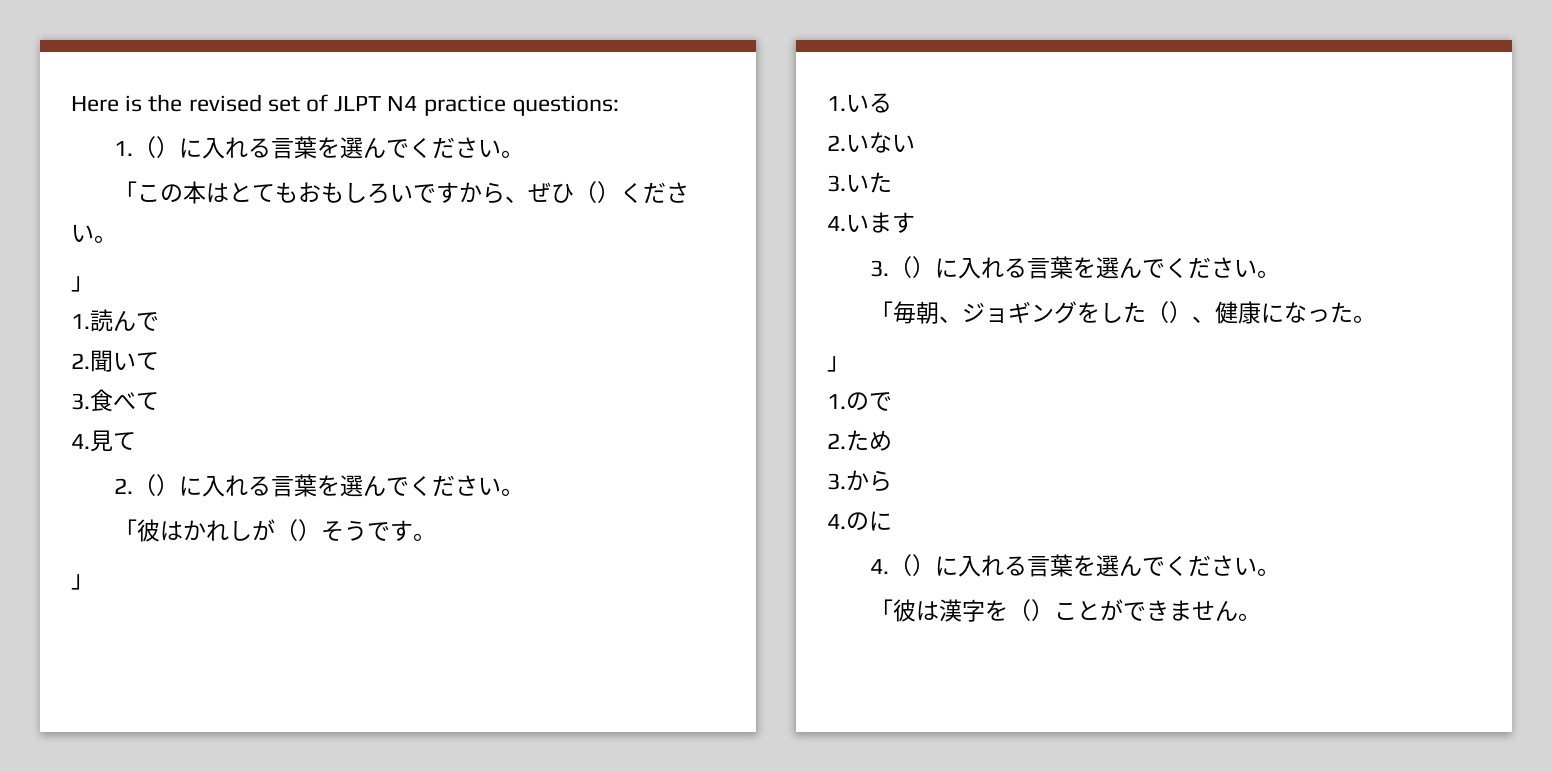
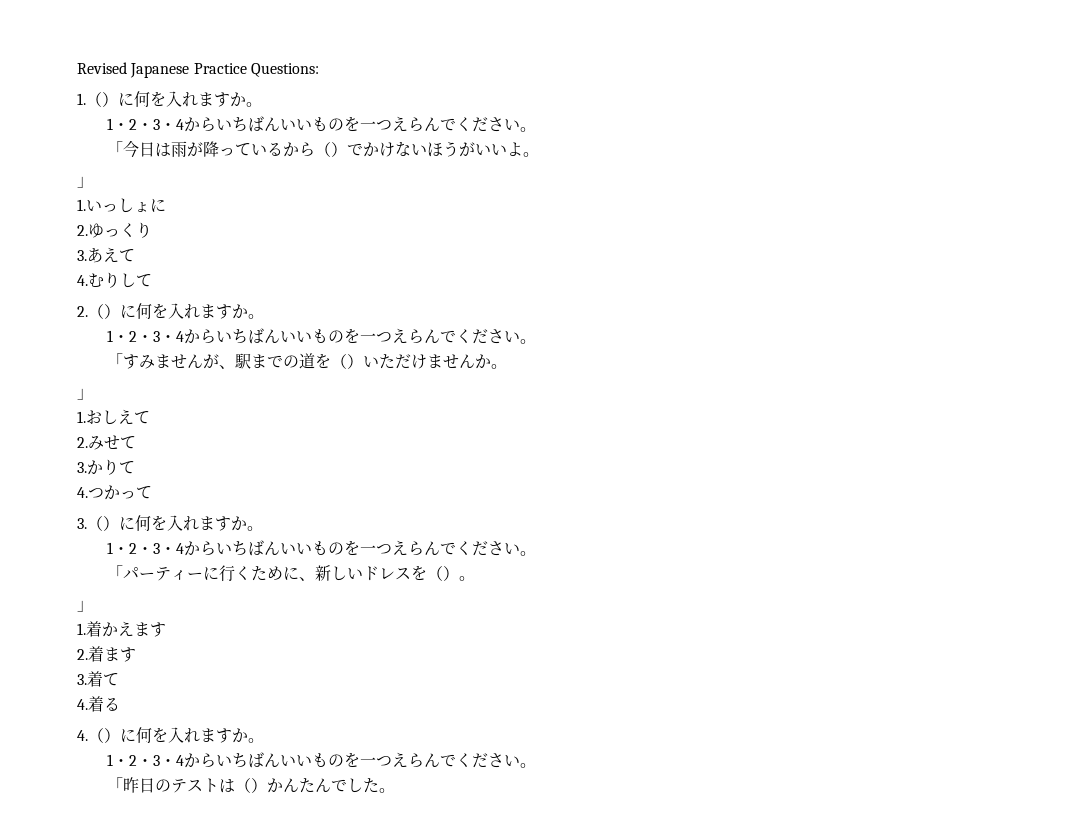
[71,94,619,116] [113,136,524,159] [113,181,689,204] [71,224,117,243] [71,276,94,292] [71,309,159,332] [71,350,159,372] [71,389,159,412] [71,430,113,452] Here is the revised set of JLPT N4 practice questions: // 1.（）に入れる言葉を選んでください。 // 「この本はとてもおもしろいですから、ぜひ（）ください。 // 」 // 1.読んで // 2.聞いて // 3.食べて // 4.見 -> [77,62,319,78] [77,91,262,107] [106,116,536,132] [106,140,539,158] [77,176,93,188] [77,198,166,213] [77,222,152,238] [77,247,135,263] [77,272,136,288] Revised Japanese Practice Questions: // 1.（）に何を入れますか。 // 1・2・3・4からいちばんいいものを一つえらんでください。 // 「今日は雨が降っているから（）でかけないほうがいいよ。 // 」 // 1.いっしょに // 2.ゆっくり // 3.あえて // 4.むりし
[201,474,524,497] [113,519,436,542] [71,574,94,590] [827,93,892,113] [827,132,915,153] [827,172,892,193] [827,212,915,233] 入れる言葉を選んでください。 // 「彼はかれしが（）そうです。 // 」 // 1.いる // 2.いない // 3.いた // 4.います -> [136,303,264,319] [106,328,536,344] [106,353,507,369] [77,388,93,400] [77,409,150,425] [77,435,136,450] [77,459,135,475] [77,485,152,500] 何を入れますか。 // 1・2・3・4からいちばんいいものを一つえらんでください。 // 「すみませんが、駅までの道を（）いただけませんか。 // 」 // 1.おしえて // 2.みせて // 3.かりて // 4.つかって
[957,256,1280,279] [869,301,1376,324] [827,356,850,372] [827,392,892,411] [827,430,892,451] [827,470,892,492] [827,511,892,531] 入れる言葉を選んでください。 // 「毎朝、ジョギングをした（）、健康になった。 // 」 // 1.ので // 2.ため // 3.から // 4.のに -> [135,515,263,531] [106,540,536,556] [106,565,475,582] [77,600,93,612] [77,621,166,637] [77,646,136,662] [77,671,119,687] [77,696,120,712] 何を入れますか。 // 1・2・3・4からいちばんいいものを一つえらんでください。 // 「パーティーに行くために、新しいドレスを（）。 // 」 // 1.着かえます // 2.着ます // 3.着て // 4.着る
[957,554,1280,577] [869,599,1238,622] 入れる言葉を選んでください。 // 「彼は漢字を（）ことができません -> [136,727,264,743] [106,752,536,768] [106,777,379,793] 何を入れますか。 // 1・2・3・4からいちばんいいものを一つえらんでください。 // 「昨日のテストは（）かんたんでした

